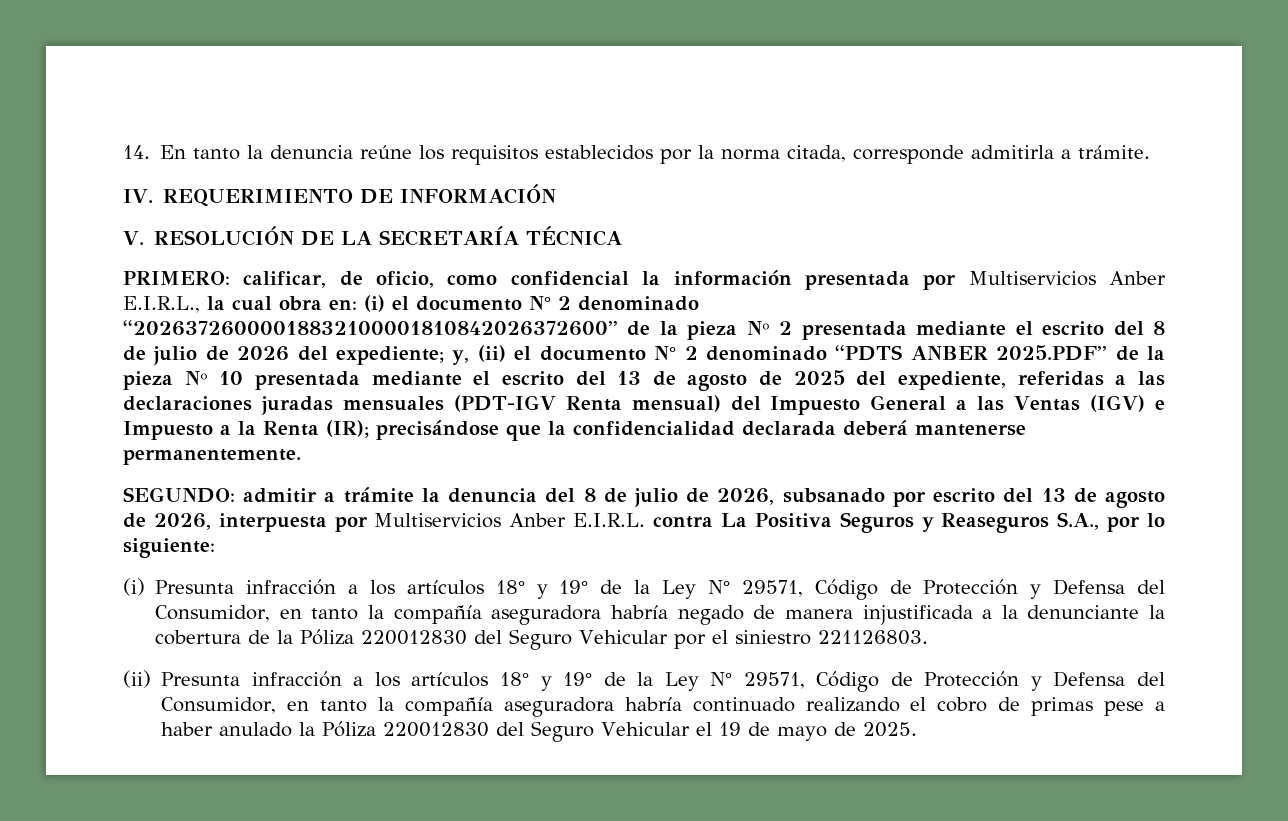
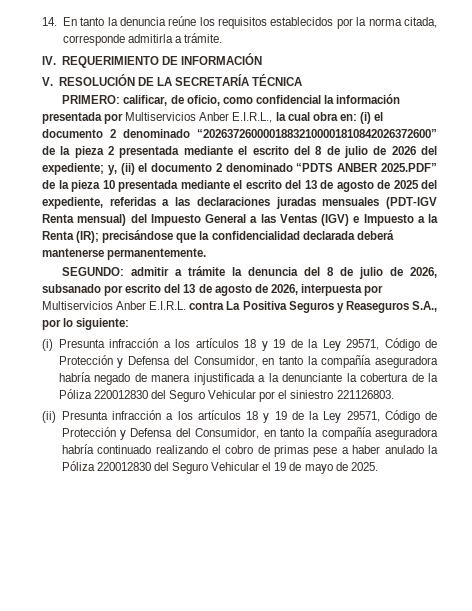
[529,296,551,310] N° -> (103, 133) none
[746,321,770,335] Nº -> (104, 152) none
[654,346,677,360] N° -> (213, 167) none
[184,371,208,385] Nº -> (100, 186) none
[495,580,730,599] 18° y 19° de la Ley N° -> [244,339,341,351] 18 y 19 de la Ley
[499,672,733,691] 18° y 19° de la Ley N° -> [246,411,342,423] 18 y 19 de la Ley

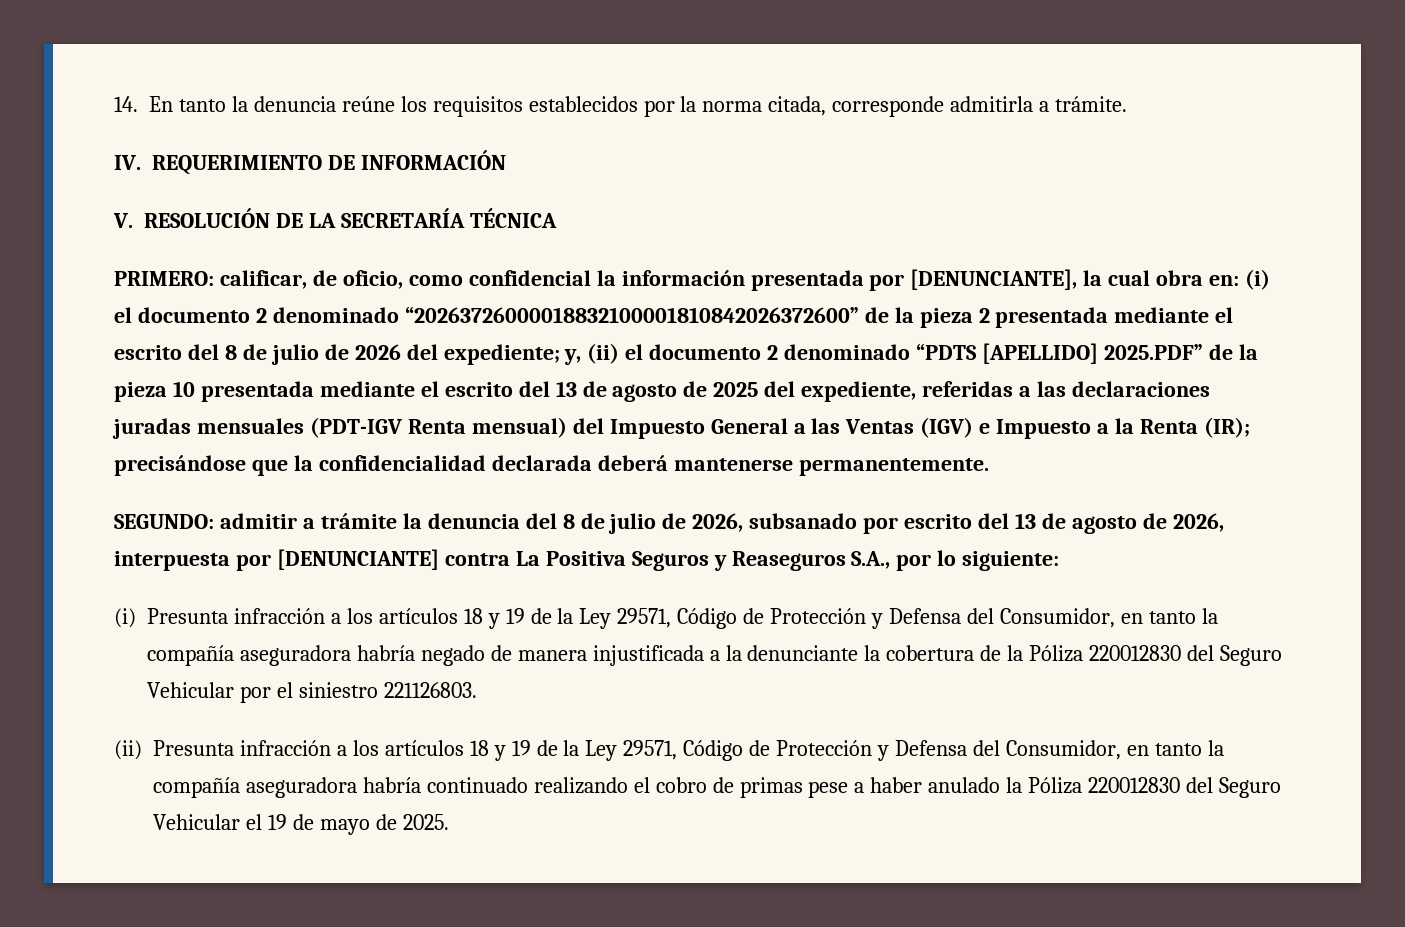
[125,112,273,123] Multiservicios Anber E.I.R.L., -> [910,269,1078,290] [DENUNCIANTE],
[337,163,379,172] ANBER -> [982,343,1099,364] [APELLIDO]
[42,301,187,310] Multiservicios Anber E.I.R.L. -> [276,549,439,570] [DENUNCIANTE]

